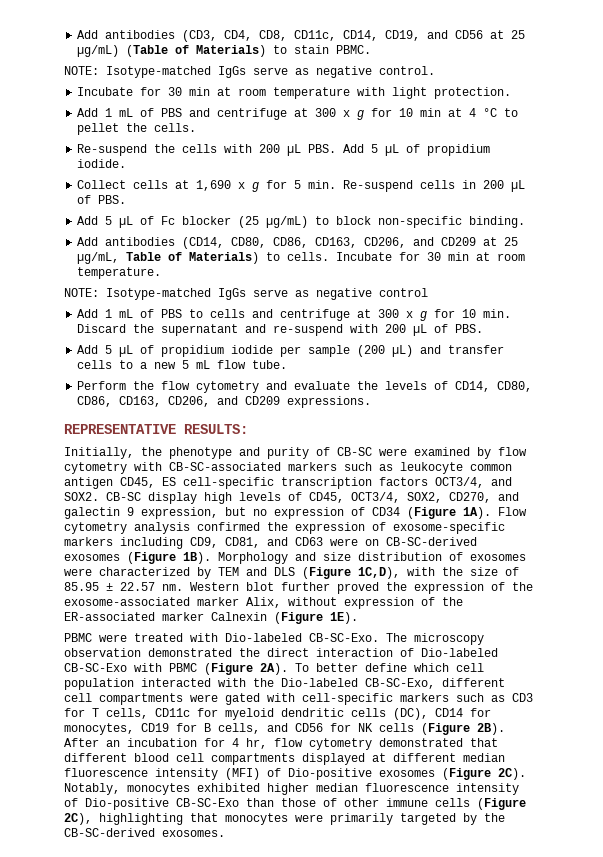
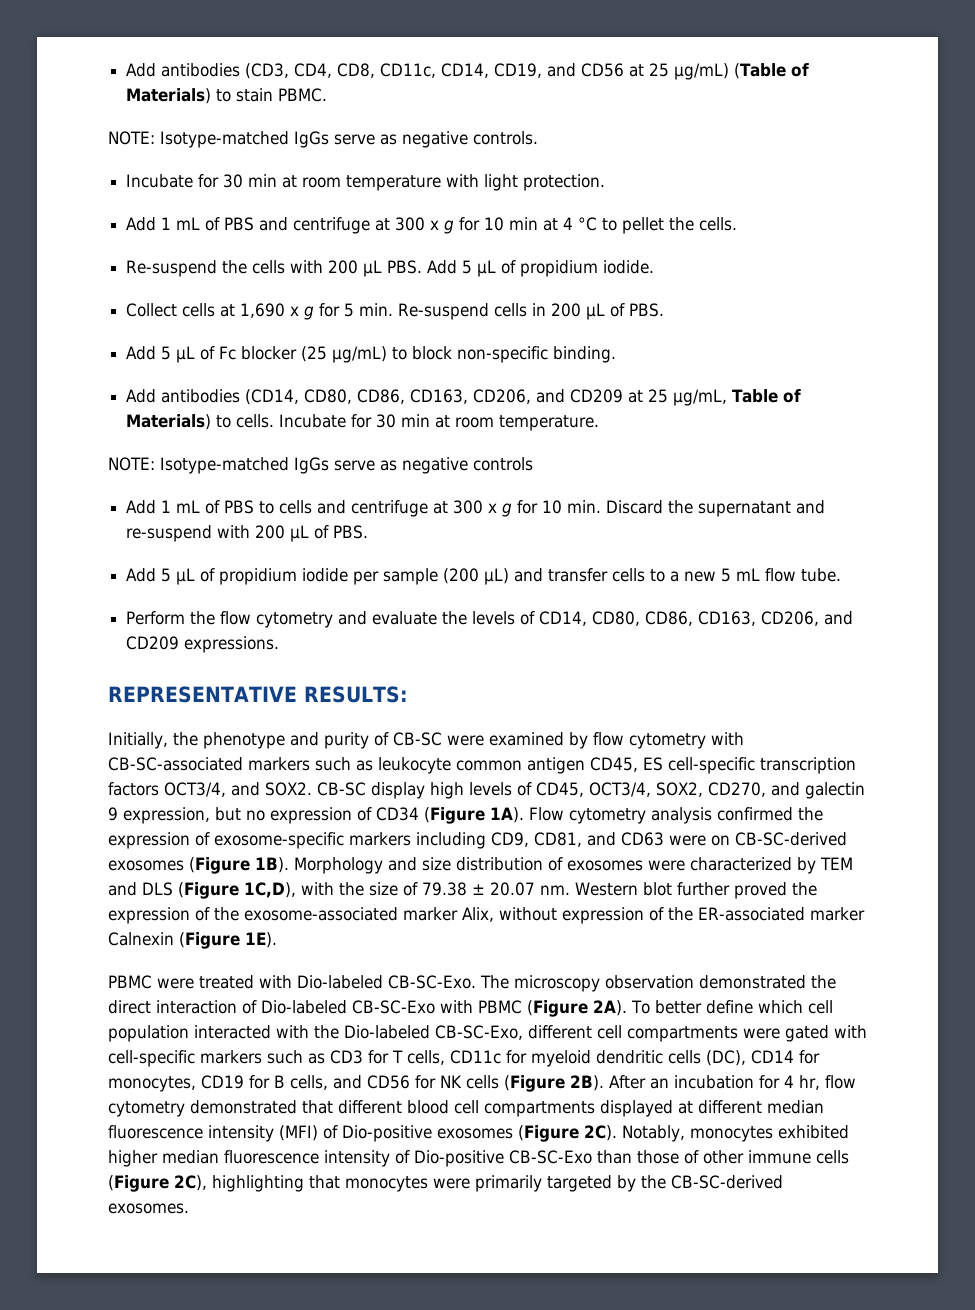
[379,66,435,75] control. -> [473,131,538,145] controls.
[379,288,428,297] control -> [473,457,533,471] controls
[64,582,155,591] 85.95 ± 22.57 -> [422,882,535,896] 79.38 ± 20.07

